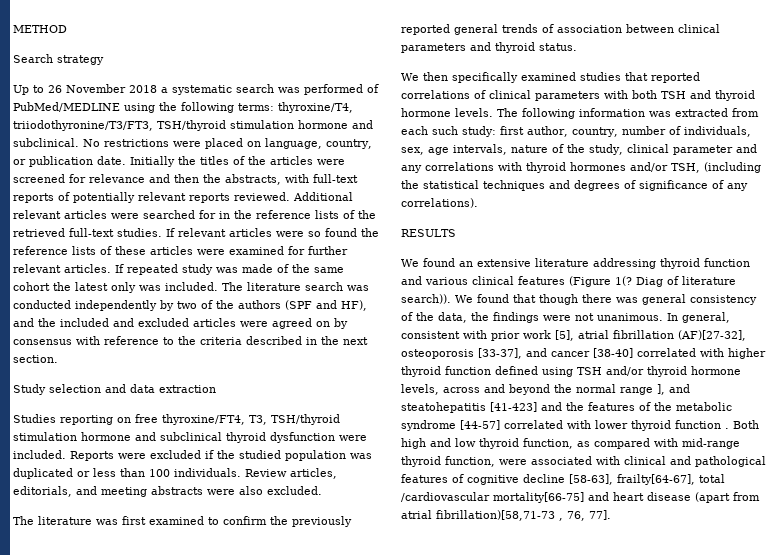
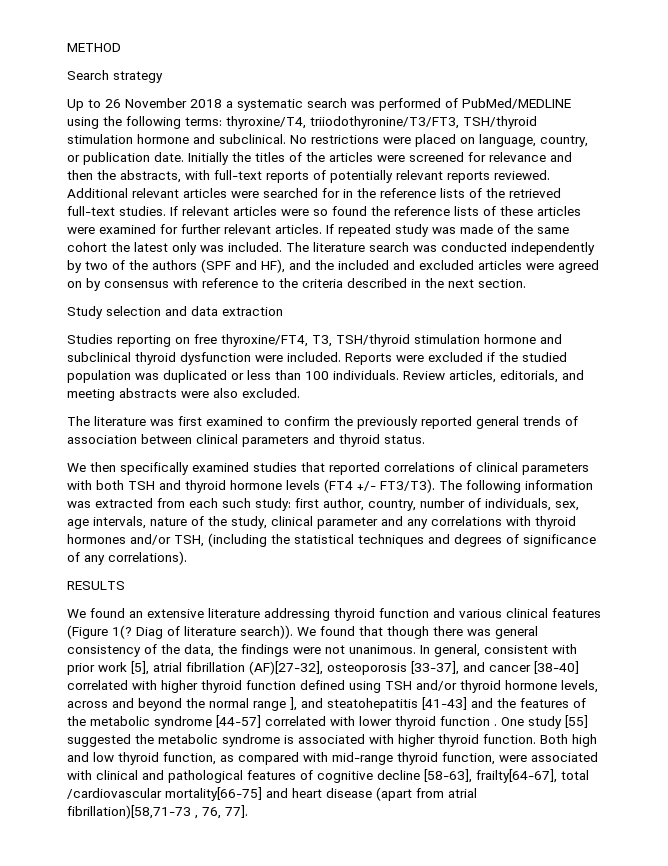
[455,108,493,117] levels. -> [286,479,435,493] levels (FT4 +/- FT3/T3).
[490,402,537,412] [41-423] -> [422,697,467,710] [41-43]
(729, 428) none -> [501,715,588,729] [67,734,536,747] One study [55] suggested the metabolic syndrome is associated with higher thyroid function.

